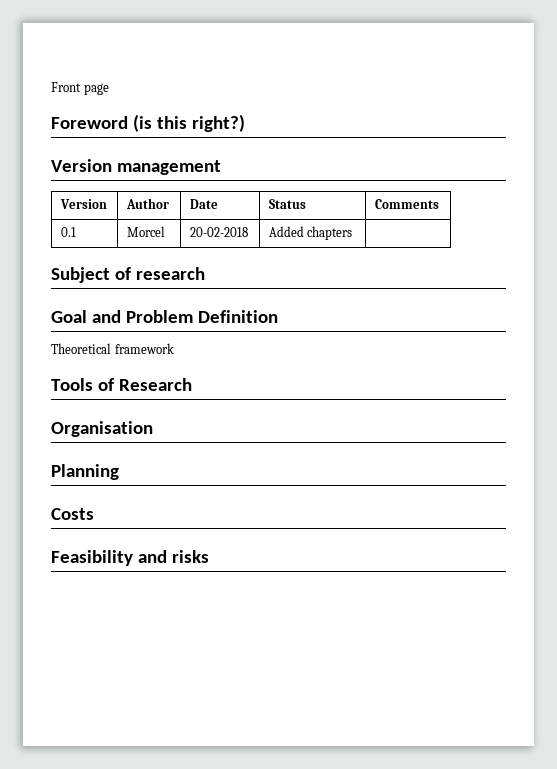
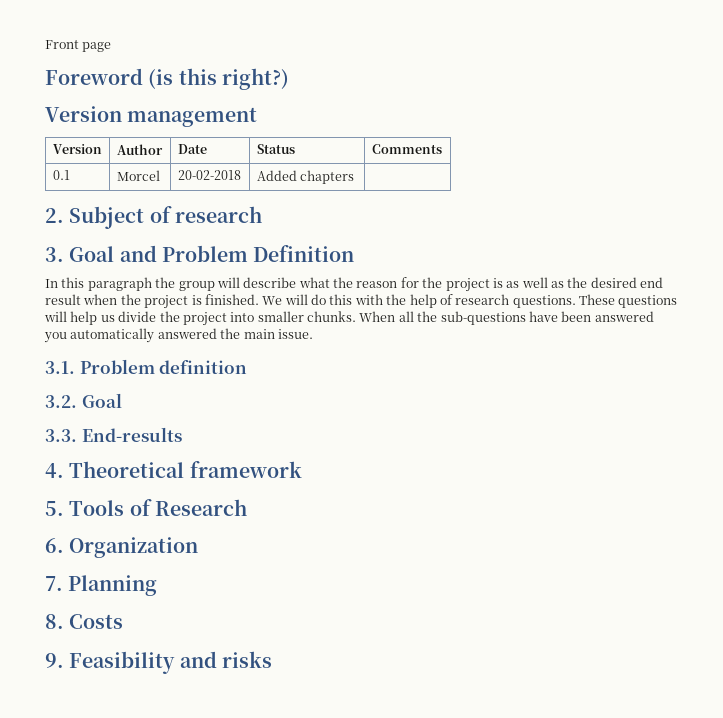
(353, 233) none -> [45,208,64,223] 2.
(206, 273) none -> [45,247,64,262] 3.
(279, 316) none -> [45,277,664,292] [45,294,678,309] [44,311,654,326] [44,328,313,343] [45,359,248,374] [45,393,122,408] [45,427,182,442] [45,463,64,478] In this paragraph the group will describe what the reason for the project is as well as the desired end result when the project is finished. We will do this with the help of research questions. These questions will help us divide the project into smaller chunks. When all the sub-questions have been answered you automatically answered the main issue. // 3.1. Problem definition // 3.2. Goal // 3.3. End-results // 4.
(174, 348) none -> [45,501,64,516] 5.
[51,421,153,437] Organisation // -> [45,537,199,558] [45,576,63,591] 6. Organization // 7.
(119, 472) none -> [45,614,64,629] 8.
(94, 514) none -> [45,653,64,668] 9.

